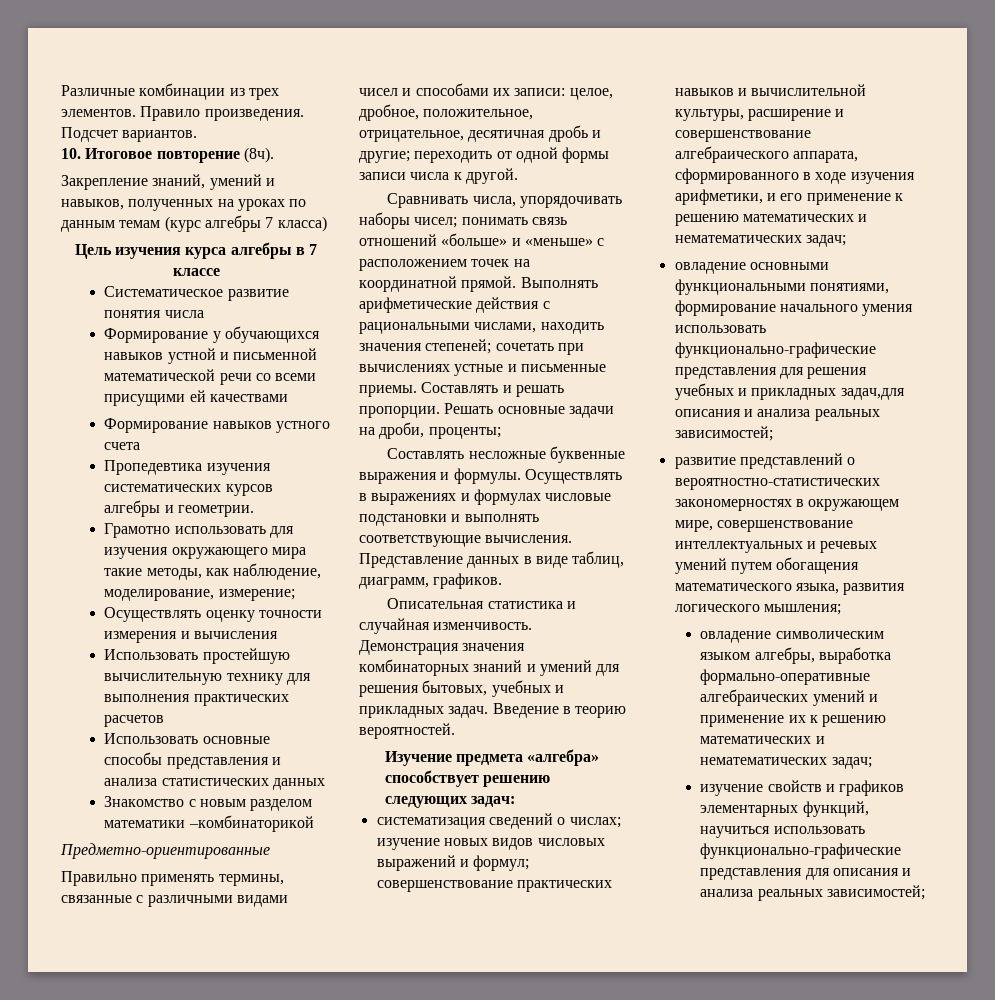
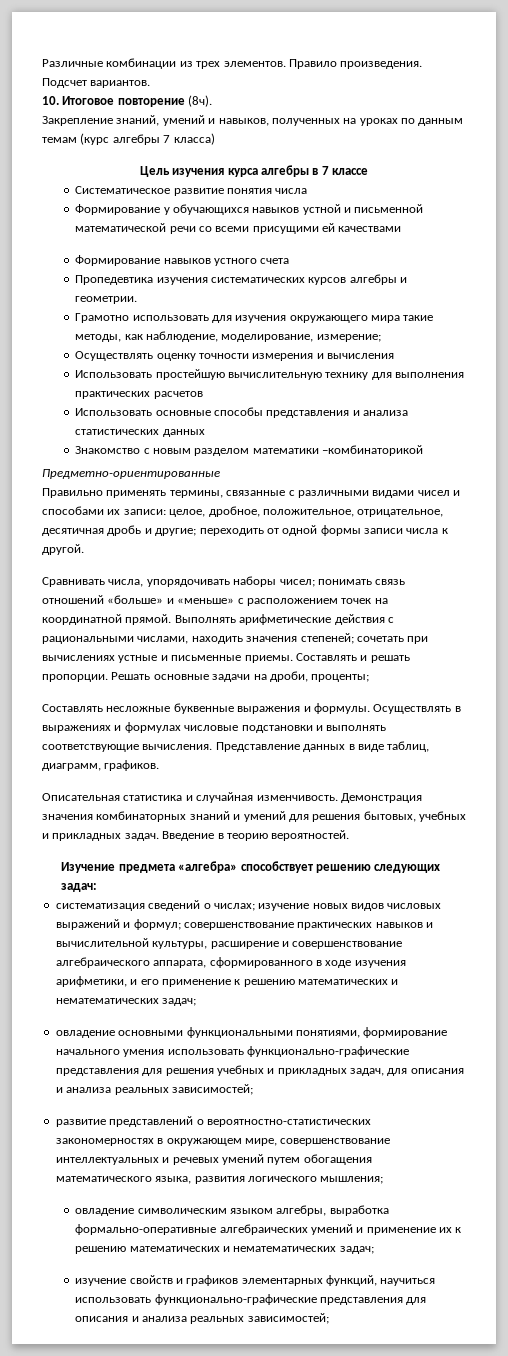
[840,388,905,400] задач,для -> [350,1068,408,1076] задач, для

